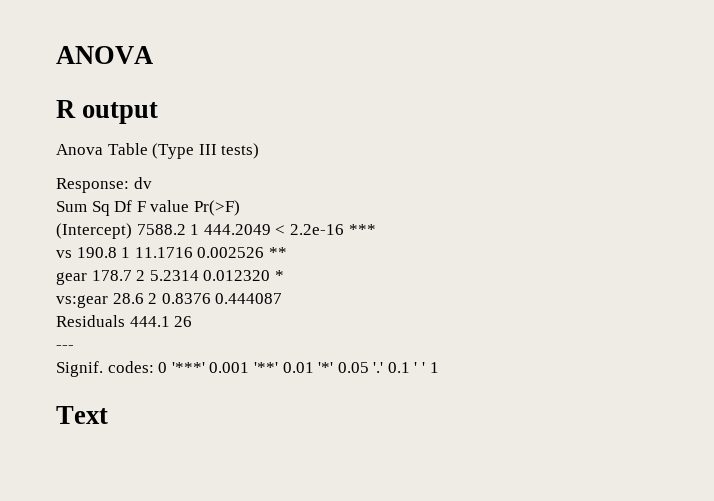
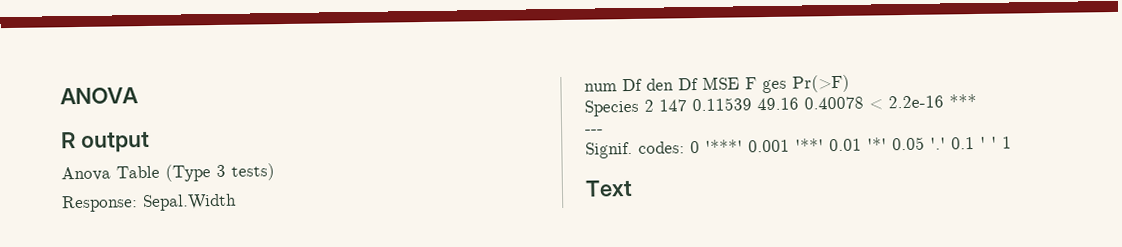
[198,144,217,155] III -> [216,164,226,177] 3
[133,177,152,189] [56,200,240,216] [56,223,376,239] [56,247,287,258] [56,270,284,285] [56,293,283,308] [56,315,193,327] dv // Sum Sq Df F value Pr(>F) // (Intercept) 7588.2 1 444.2049 < 2.2e-16 *** // vs 190.8 1 11.1716 0.002526 ** // gear 178.7 2 5.2314 0.012320 * // vs:gear 28.6 2 0.8376 0.444087 // Residuals 444.1 26 -> [142,193,237,212] [584,74,850,94] [584,93,977,117] Sepal.Width // num Df den Df MSE F ges Pr(>F) // Species 2 147 0.11539 49.16 0.40078 < 2.2e-16 ***

